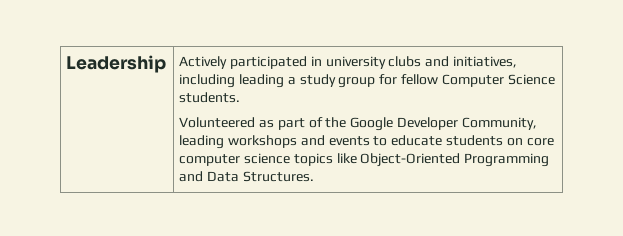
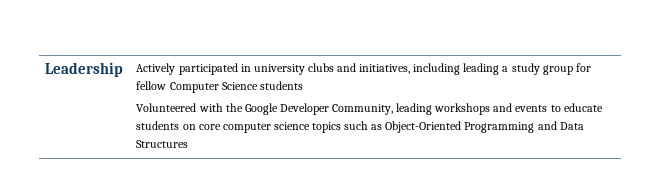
[179,92,241,103] students. -> [259,81,303,90] students
[259,117,323,130] as part of -> [198,103,223,112] with
[336,153,357,164] like -> [344,121,383,130] such as
[242,171,314,182] Structures. -> [136,140,189,148] Structures

